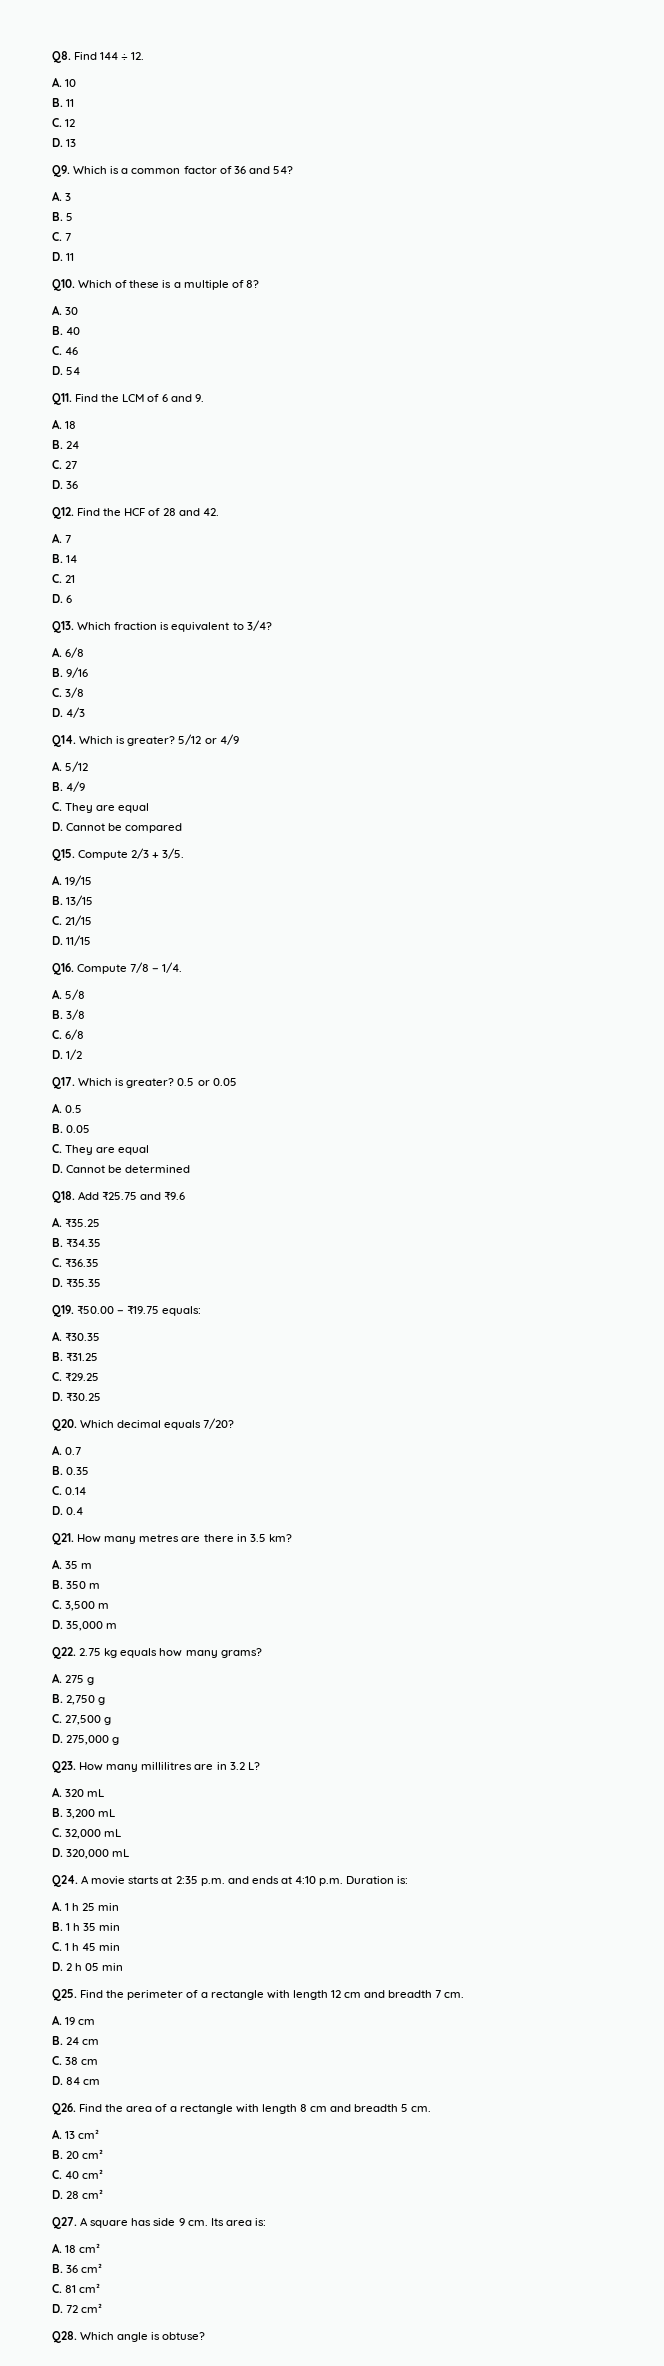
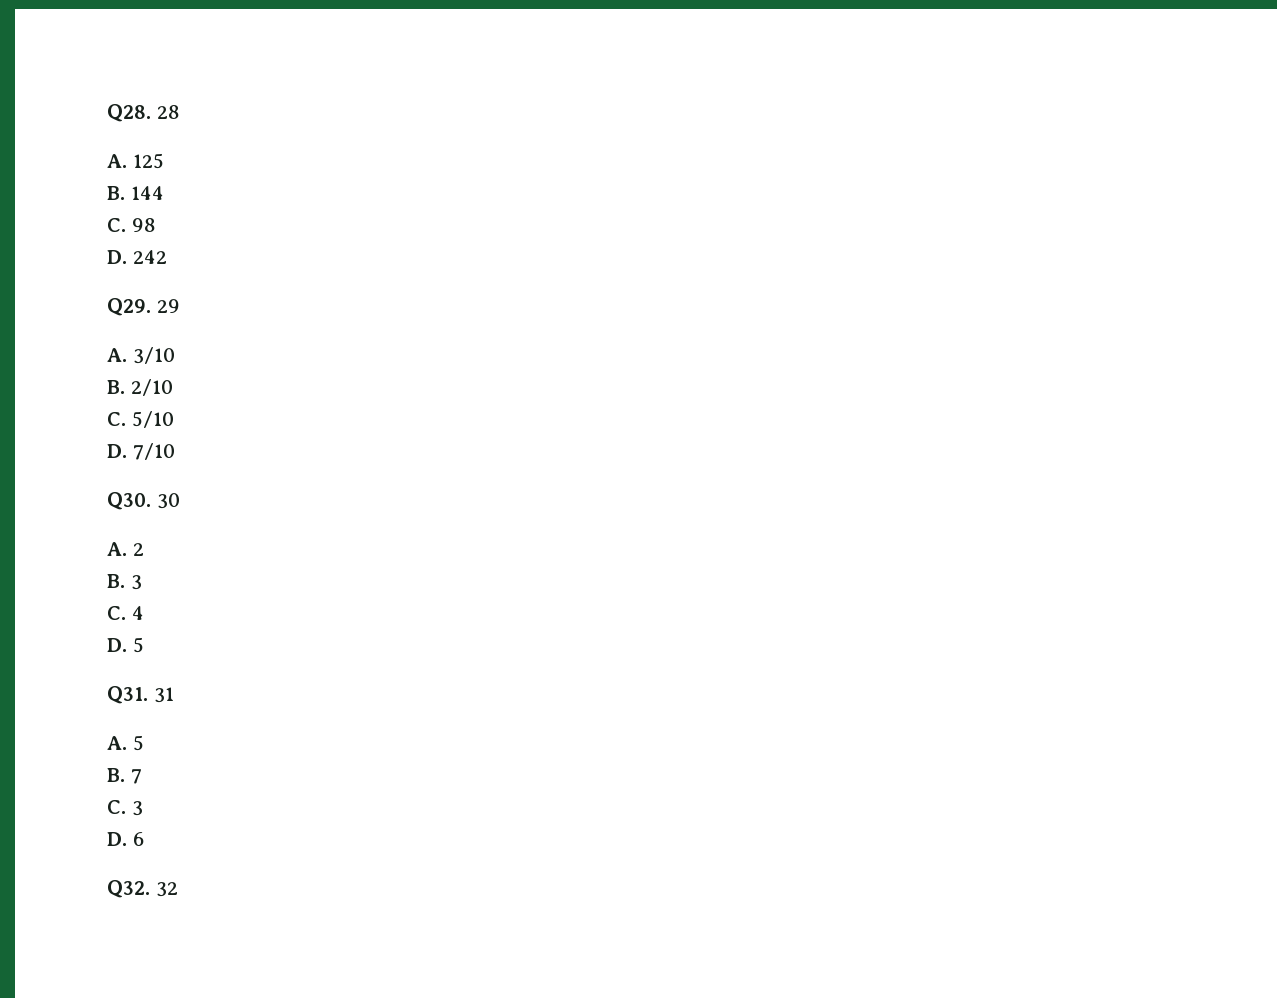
[52,51,145,63] [52,77,77,87] [52,98,75,107] [52,118,76,127] [52,138,77,147] [52,165,293,177] [52,191,72,201] [52,212,74,221] [52,232,72,241] [52,252,75,261] [52,279,259,291] [52,305,79,315] [52,326,81,335] [52,346,79,355] [52,366,81,375] [52,393,204,405] [52,419,77,429] [52,440,80,449] [52,460,78,469] [52,480,79,489] [52,507,219,519] [52,533,72,543] [52,554,78,563] [52,574,76,583] [52,594,73,603] [52,620,272,633] [52,647,85,658] [52,667,89,678] [52,687,85,698] [52,707,86,718] [52,734,239,747] [52,761,89,772] [52,781,86,792] [52,802,150,813] [52,822,183,833] [52,848,185,861] [52,875,93,886] [52,895,94,906] [52,915,93,926] [52,935,92,946] [52,962,183,975] [52,989,86,1000] [52,1009,86,1020] [52,1029,85,1040] [52,1049,83,1060] [52,1077,237,1089] [52,1103,83,1113] [52,1124,91,1133] [52,1144,150,1155] [52,1164,191,1173] [52,1191,186,1203] [52,1217,101,1227] [52,1238,102,1247] [52,1258,100,1267] [52,1278,102,1287] [52,1305,202,1317] [52,1331,101,1341] [52,1352,99,1361] [52,1372,100,1381] [52,1392,102,1401] [52,1418,235,1431] [52,1445,82,1455] [52,1466,90,1475] [52,1486,87,1495] [52,1506,84,1515] [52,1533,292,1545] [52,1559,93,1569] [52,1580,101,1589] [52,1600,110,1611] [52,1620,118,1631] [52,1647,262,1659] [52,1673,95,1685] [52,1694,106,1705] [52,1714,112,1725] [52,1734,120,1745] [52,1761,260,1773] [52,1787,105,1797] [52,1808,116,1819] [52,1828,122,1839] [52,1848,130,1859] [52,1875,409,1887] [52,1901,120,1911] [52,1922,121,1931] [52,1942,121,1951] [52,1962,124,1971] [52,1989,465,2001] [52,2015,96,2025] [52,2036,100,2045] [52,2056,99,2065] [52,2076,101,2085] [52,2103,432,2115] [52,2129,100,2139] [52,2149,104,2159] [52,2169,104,2179] [52,2189,104,2199] [52,2217,266,2229] [52,2243,101,2253] [52,2263,103,2273] [52,2283,101,2293] [52,2303,103,2313] [52,2331,206,2343] Q8. Find 144 ÷ 12. // A. 10 // B. 11 // C. 12 // D. 13 // Q9. Which is a common factor of 36 and 54? // A. 3 // B. 5 // C. 7 // D. 11 // Q10. Which of these is a multiple of 8? // A. 30 // B. 40 // C. 46 // D. 54 // Q11. Find the LCM of 6 and 9. // A. 18 // B. 24 // C. 27 // D. 36 // Q12. Find the HCF of 28 and 42. // A. 7 // B. 14 // C. 21 // D. 6 // Q13. Which fraction is equivalent to 3/4? // A. 6/8 // B. 9/16 // C. 3/8 // D. 4/3 // Q14. Which is greater? 5/12 or 4/9 // A. 5/12 // B. 4/9 // C. They are equal // D. Cannot be compared // Q15. Compute 2/3 + 3/5. // A. 19/15 // B. 13/15 // C. 21/15 // D. 11/15 // Q16. Compute 7/8 − 1/4. // A. 5/8 // B. 3/8 // C. 6/8 // D. 1/2 // Q17. Which is greater? 0.5 or 0.05 // A. 0.5 // B. 0.05 // C. They are equal // D. Cannot be determined // Q18. Add ₹25.75 and ₹9.6 // A. ₹35.25 // B. ₹34.35 // C. ₹36.35 // D. ₹35.35 // Q19. ₹50.00 − ₹19.75 equals: // A. ₹30.35 // B. ₹31.25 // C. ₹29.25 // D. ₹30.25 // Q20. Which decimal equals 7/20? // A. 0.7 // B. 0.35 // C. 0.14 // D. 0.4 // Q21. How many metres are there in 3.5 km? // A. 35 m // B. 350 m // C. 3,500 m // D. 35,000 m // Q22. 2.75 kg equals how many grams? // A. 275 g // B. 2,750 g // C. 27,500 g // D. 275,000 g // Q23. How many millilitres are in 3.2 L? // A. 320 mL // B. 3,200 mL // C. 32,000 mL // D. 320,000 mL // Q24. A movie starts at 2:35 p.m. and ends at 4:10 p.m. Duration is: // A. 1 h 25 min // B. 1 h 35 min // C. 1 h 45 min // D. 2 h 05 min // Q25. Find the perimeter of a rectangle with length 12 cm and breadth 7 cm. // A. 19 cm // B. 24 cm // C. 38 cm // D. 84 cm // Q26. Find the area of a rectangle with length 8 cm and breadth 5 cm. // A. 13 cm² // B. 20 cm² // C. 40 cm² // D. 28 cm² // Q27. A square has side 9 cm. Its area is: // A. 18 cm² // B. 36 cm² // C. 81 cm² // D. 72 cm² // Q28. Which angle is obtuse? -> [107,104,180,122] [107,153,164,169] [107,186,164,200] [107,218,156,232] [107,250,167,264] [107,298,180,316] [107,347,175,364] [107,379,173,396] [107,411,174,428] [107,443,175,460] [107,492,180,510] [107,542,144,556] [107,574,142,590] [107,606,144,620] [107,637,144,653] [107,686,174,704] [107,735,144,751] [107,768,142,784] [107,800,143,816] [107,832,144,846] [107,880,178,898] Q28. 28 // A. 125 // B. 144 // C. 98 // D. 242 // Q29. 29 // A. 3/10 // B. 2/10 // C. 5/10 // D. 7/10 // Q30. 30 // A. 2 // B. 3 // C. 4 // D. 5 // Q31. 31 // A. 5 // B. 7 // C. 3 // D. 6 // Q32. 32

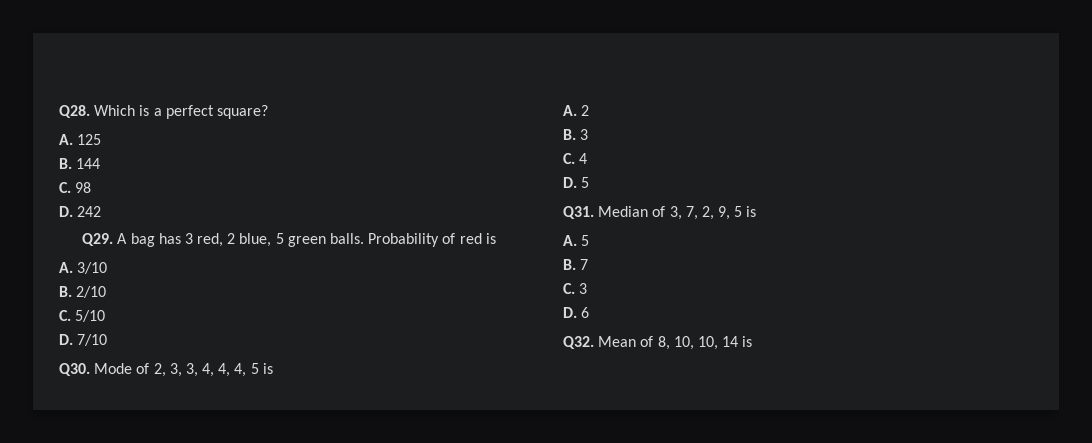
[156,105,180,119] 28 -> [94,105,268,119] Which is a perfect square?
[156,299,180,313] 29 -> [117,233,496,247] A bag has 3 red, 2 blue, 5 green balls. Probability of red is
[156,493,180,509] 30 -> [94,363,273,377] Mode of 2, 3, 3, 4, 4, 4, 5 is
[153,687,174,703] 31 -> [598,206,757,220] Median of 3, 7, 2, 9, 5 is
[155,882,178,897] 32 -> [598,336,753,350] Mean of 8, 10, 10, 14 is

